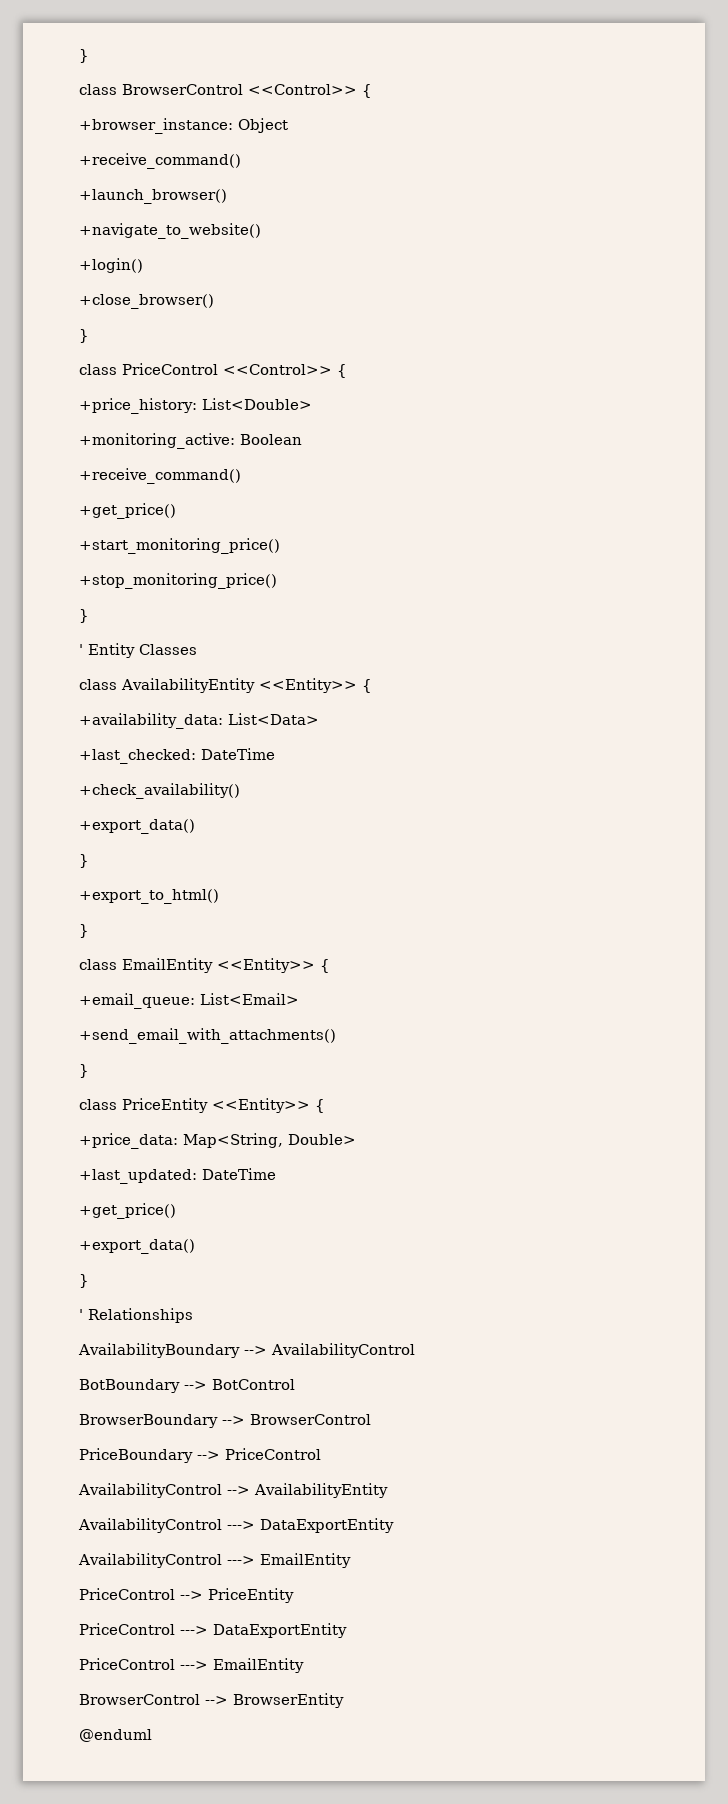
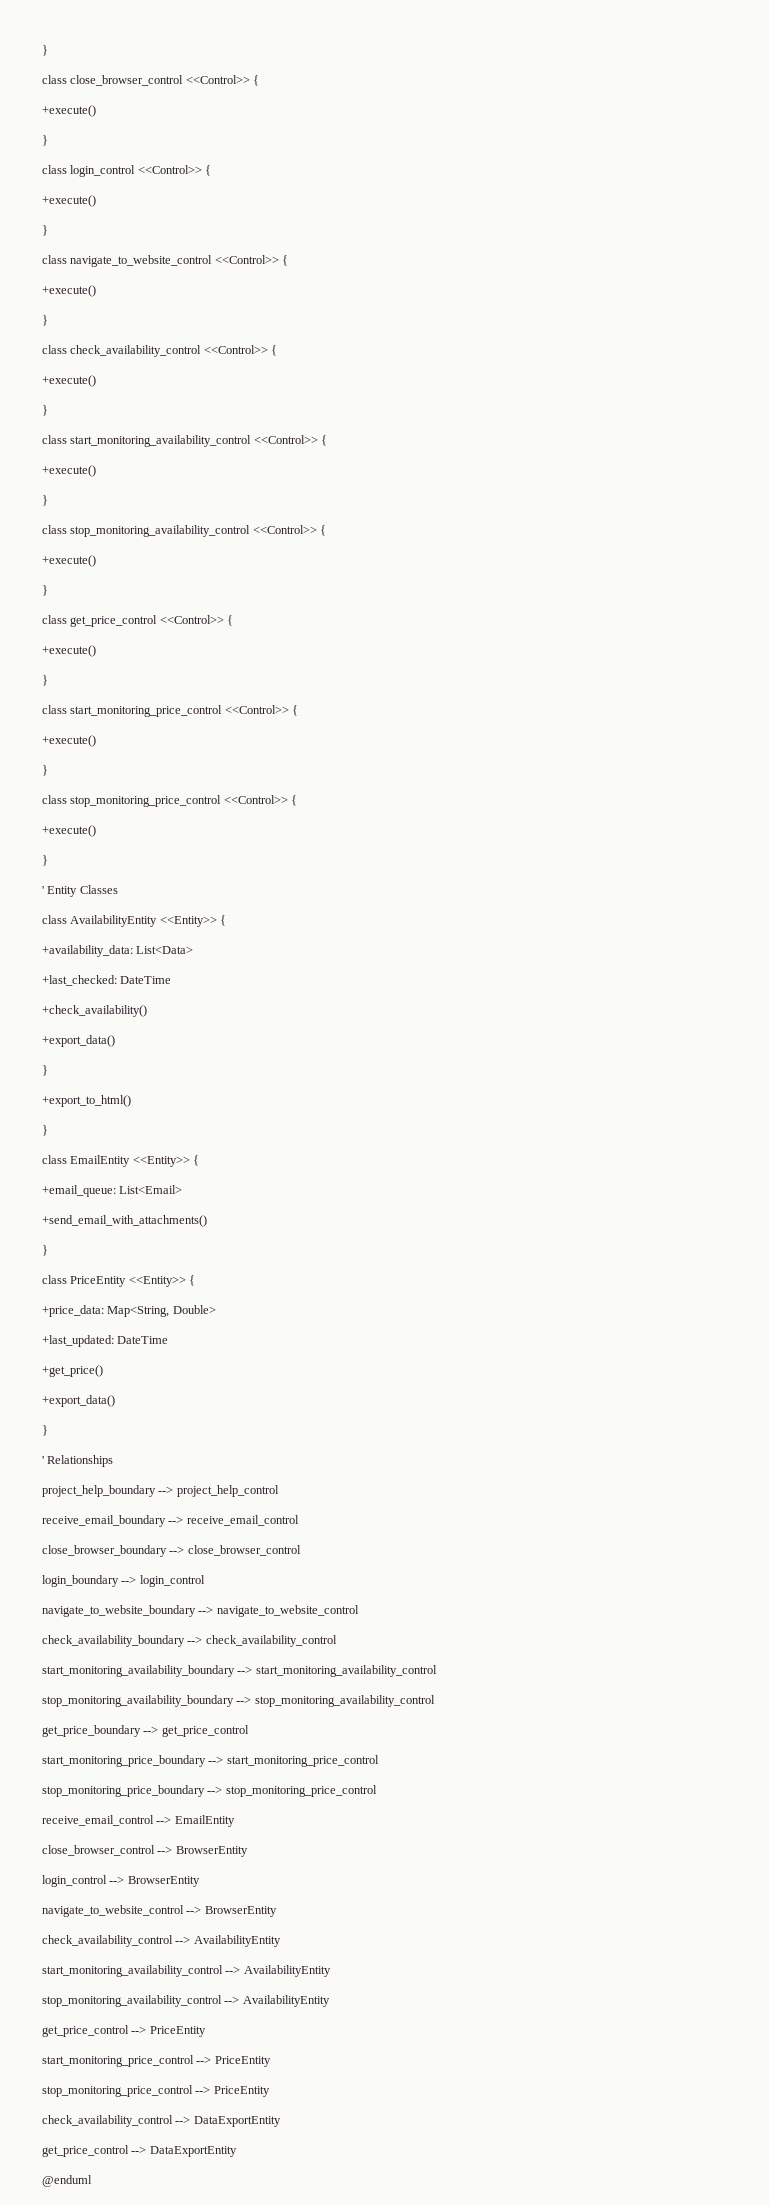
[79,49,89,63] [79,84,372,98] [79,118,288,134] [79,153,241,169] [79,189,227,204] [79,223,261,239] [79,258,143,273] [79,294,214,309] [79,329,89,343] [79,363,347,378] [79,398,312,414] [79,433,302,449] [79,468,241,484] [79,503,176,519] [79,538,280,554] [79,573,277,589] } // class BrowserControl <<Control>> { // +browser_instance: Object // +receive_command() // +launch_browser() // +navigate_to_website() // +login() // +close_browser() // } // class PriceControl <<Control>> { // +price_history: List<Double> // +monitoring_active: Boolean // +receive_command() // +get_price() // +start_monitoring_price() // +stop_monitoring_price() -> [42,45,48,56] [42,75,260,86] [42,105,96,117] [42,135,48,146] [42,165,212,177] [42,195,96,207] [42,225,48,236] [42,255,289,267] [42,285,96,297] [42,315,48,326] [42,345,278,357] [42,375,96,387] [42,405,48,416] [42,435,328,447] [42,465,96,477] [42,495,48,506] [42,525,327,537] [42,555,96,567] [42,585,48,596] [42,615,234,627] [42,645,96,657] [42,675,48,686] [42,705,299,717] [42,735,96,747] [42,765,48,776] [42,795,298,807] [42,825,96,837] } // class close_browser_control <<Control>> { // +execute() // } // class login_control <<Control>> { // +execute() // } // class navigate_to_website_control <<Control>> { // +execute() // } // class check_availability_control <<Control>> { // +execute() // } // class start_monitoring_availability_control <<Control>> { // +execute() // } // class stop_monitoring_availability_control <<Control>> { // +execute() // } // class get_price_control <<Control>> { // +execute() // } // class start_monitoring_price_control <<Control>> { // +execute() // } // class stop_monitoring_price_control <<Control>> { // +execute()
[78,1343,415,1358] [79,1379,295,1393] [79,1414,371,1428] [79,1448,321,1463] [78,1483,388,1498] [78,1518,394,1533] [78,1553,351,1568] [79,1588,294,1603] [79,1623,347,1638] [79,1658,304,1673] [79,1693,344,1708] AvailabilityBoundary --> AvailabilityControl // BotBoundary --> BotControl // BrowserBoundary --> BrowserControl // PriceBoundary --> PriceControl // AvailabilityControl --> AvailabilityEntity // AvailabilityControl ---> DataExportEntity // AvailabilityControl ---> EmailEntity // PriceControl --> PriceEntity // PriceControl ---> DataExportEntity // PriceControl ---> EmailEntity // BrowserControl --> BrowserEntity -> [42,1485,279,1497] [42,1515,299,1527] [42,1545,301,1557] [42,1575,205,1587] [42,1605,359,1617] [42,1635,337,1647] [42,1665,437,1677] [42,1695,435,1707] [42,1725,249,1737] [42,1755,379,1767] [42,1785,377,1797] [42,1815,235,1827] [42,1845,248,1857] [42,1875,200,1887] [42,1905,277,1917] [42,1935,281,1947] [42,1965,331,1977] [42,1995,330,2007] [42,2025,206,2037] [42,2055,271,2067] [42,2085,270,2097] [42,2115,281,2127] [42,2145,237,2157] project_help_boundary --> project_help_control // receive_email_boundary --> receive_email_control // close_browser_boundary --> close_browser_control // login_boundary --> login_control // navigate_to_website_boundary --> navigate_to_website_control // check_availability_boundary --> check_availability_control // start_monitoring_availability_boundary --> start_monitoring_availability_control // stop_monitoring_availability_boundary --> stop_monitoring_availability_control // get_price_boundary --> get_price_control // start_monitoring_price_boundary --> start_monitoring_price_control // stop_monitoring_price_boundary --> stop_monitoring_price_control // receive_email_control --> EmailEntity // close_browser_control --> BrowserEntity // login_control --> BrowserEntity // navigate_to_website_control --> BrowserEntity // check_availability_control --> AvailabilityEntity // start_monitoring_availability_control --> AvailabilityEntity // stop_monitoring_availability_control --> AvailabilityEntity // get_price_control --> PriceEntity // start_monitoring_price_control --> PriceEntity // stop_monitoring_price_control --> PriceEntity // check_availability_control --> DataExportEntity // get_price_control --> DataExportEntity

